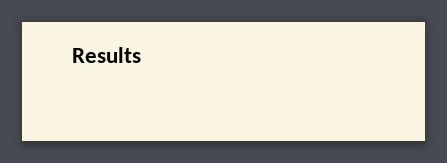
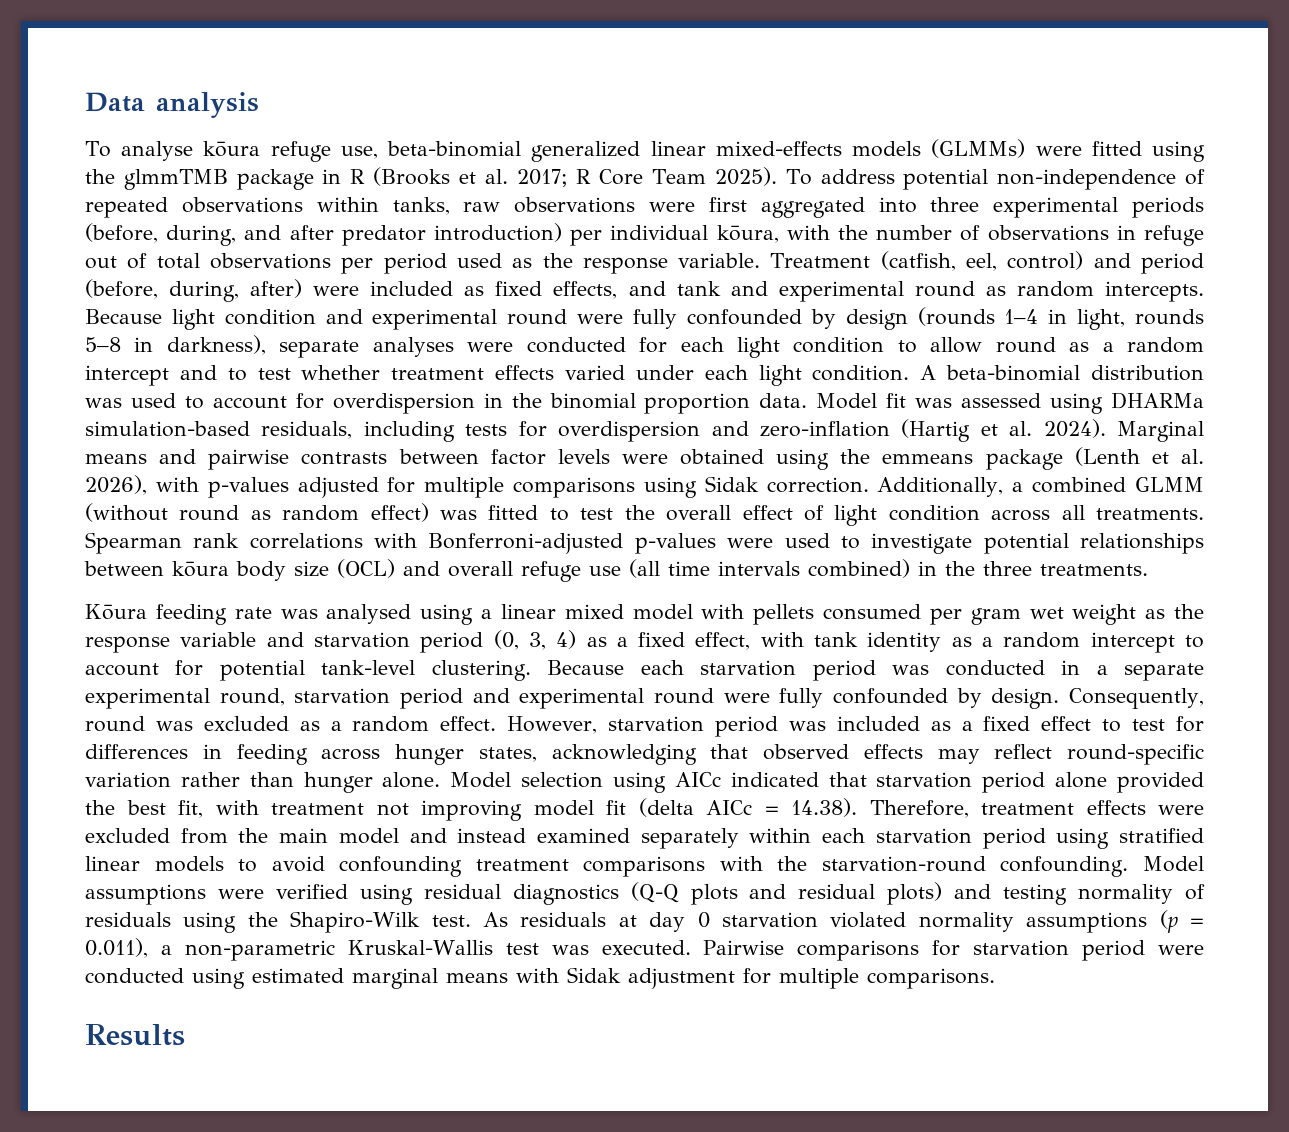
(72, 55) none -> [85,92,259,118] [85,139,1206,162] [85,167,1205,190] [85,197,1204,218] [85,223,1205,246] [85,251,1204,274] [85,279,1205,302] [85,307,1204,330] [85,335,1204,358] [85,365,1205,386] [85,392,1204,414] [85,419,1204,442] [85,447,1204,470] [85,475,1205,498] [85,503,1204,526] [85,532,1204,554] [84,559,1148,582] [85,604,1204,625] [85,630,1204,653] [85,660,1204,681] [85,688,1205,709] [85,716,1204,737] [85,744,1204,765] [85,772,1205,793] [85,798,1204,821] [85,828,1204,849] [85,856,1204,877] [85,882,1205,905] [85,910,1204,933] [85,938,1205,961] [85,967,995,989] Data analysis // To analyse kōura refuge use, beta-binomial generalized linear mixed-effects models (GLMMs) were fitted using the glmmTMB package in R (Brooks et al. 2017; R Core Team 2025). To address potential non-independence of repeated observations within tanks, raw observations were first aggregated into three experimental periods (before, during, and after predator introduction) per individual kōura, with the number of observations in refuge out of total observations per period used as the response variable. Treatment (catfish, eel, control) and period (before, during, after) were included as fixed effects, and tank and experimental round as random intercepts. Because light condition and experimental round were fully confounded by design (rounds 1–4 in light, rounds 5–8 in darkness), separate analyses were conducted for each light condition to allow round as a random intercept and to test whether treatment effects varied under each light condition. A beta-binomial distribution was used to account for overdispersion in the binomial proportion data. Model fit was assessed using DHARMa simulation-based residuals, including tests for overdispersion and zero-inflation (Hartig et al. 2024). Marginal means and pairwise contrasts between factor levels were obtained using the emmeans package (Lenth et al. 2026), with p-values adjusted for multiple comparisons using Sidak correction. Additionally, a combined GLMM (without round as random effect) was fitted to test the overall effect of light condition across all treatments. Spearman rank correlations with Bonferroni-adjusted p-values were used to investigate potential relationships between kōura body size (OCL) and overall refuge use (all time intervals combined) in the three treatments. // Kōura feeding rate was analysed using a linear mixed model with pellets consumed per gram wet weight as the response variable and starvation period (0, 3, 4) as a fixed effect, with tank identity as a random intercept to account for potential tank-level clustering. Because each starvation period was conducted in a separate experimental round, starvation period and experimental round were fully confounded by design. Consequently, round was excluded as a random effect. However, starvation period was included as a fixed effect to test for differences in feeding across hunger states, acknowledging that observed effects may reflect round-specific variation rather than hunger alone. Model selection using AICc indicated that starvation period alone provided the best fit, with treatment not improving model fit (delta AICc = 14.38). Therefore, treatment effects were excluded from the main model and instead examined separately within each starvation period using stratified linear models to avoid confounding treatment comparisons with the starvation-round confounding. Model assumptions were verified using residual diagnostics (Q-Q plots and residual plots) and testing normality of residuals using the Shapiro-Wilk test. As residuals at day 0 starvation violated normality assumptions (p = 0.011), a non-parametric Kruskal-Wallis test was executed. Pairwise comparisons for starvation period were conducted using estimated marginal means with Sidak adjustment for multiple comparisons. //

